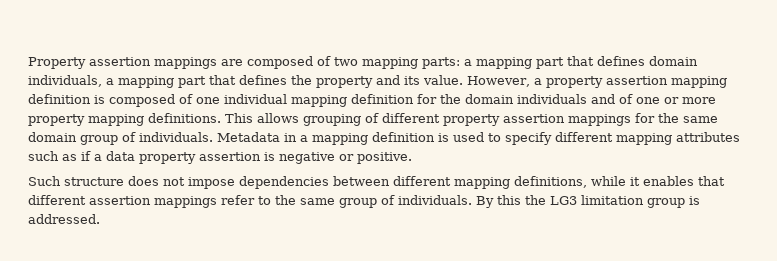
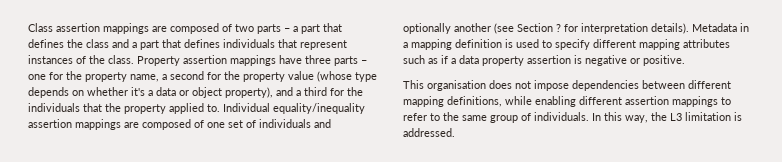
[28,57,86,69] Property -> [28,23,53,32] Class
[362,56,698,69] [28,75,727,88] [28,94,716,107] [28,113,718,126] [28,132,213,145] mapping parts: a mapping part that defines domain individuals, a mapping part that defines the property and its value. However, a property assertion mapping definition is composed of one individual mapping definition for the domain individuals and of one or more property mapping definitions. This allows grouping of different property assertion mappings for the same domain group of individuals. -> [257,23,342,34] [28,39,347,50] [28,55,367,66] [28,71,377,82] [28,87,363,98] [28,103,365,114] [28,119,331,130] [403,23,689,34] parts – a part that defines the class and a part that defines individuals that represent instances of the class. Property assertion mappings have three parts – one for the property name, a second for the property value (whose type depends on whether it's a data or object property), and a third for the individuals that the property applied to. Individual equality/inequality assertion mappings are composed of one set of individuals and optionally another (see Section ? for interpretation details).
[28,176,124,186] Such structure -> [403,80,486,91] This organisation
[630,176,725,186] it enables that -> [535,96,576,107] enabling
(217, 202) none -> [721,97,731,105] to
[476,195,685,208] By this the LG3 limitation group -> [592,112,731,123] In this way, the L3 limitation

